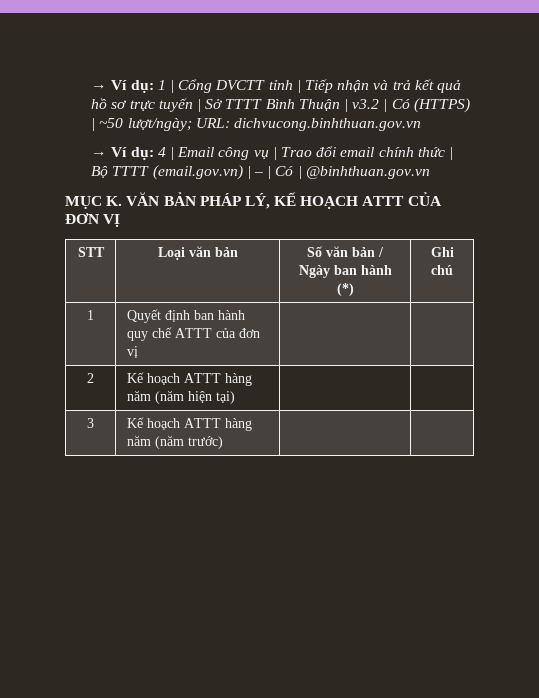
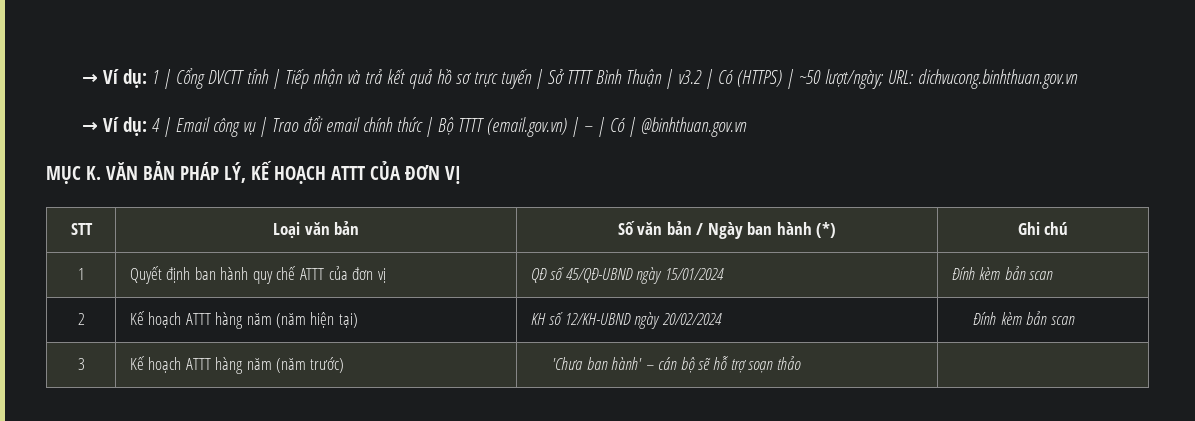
(138, 352) | -> [530,267,724,284] [951,266,1054,280] QĐ số 45/QĐ-UBND ngày 15/01/2024 | Đính kèm bản scan
(235, 397) | -> [530,312,722,329] [973,311,1075,325] KH số 12/KH-UBND ngày 20/02/2024 | Đính kèm bản scan
(223, 442) none -> [552,356,801,373] 'Chưa ban hành' – cán bộ sẽ hỗ trợ soạn thảo

